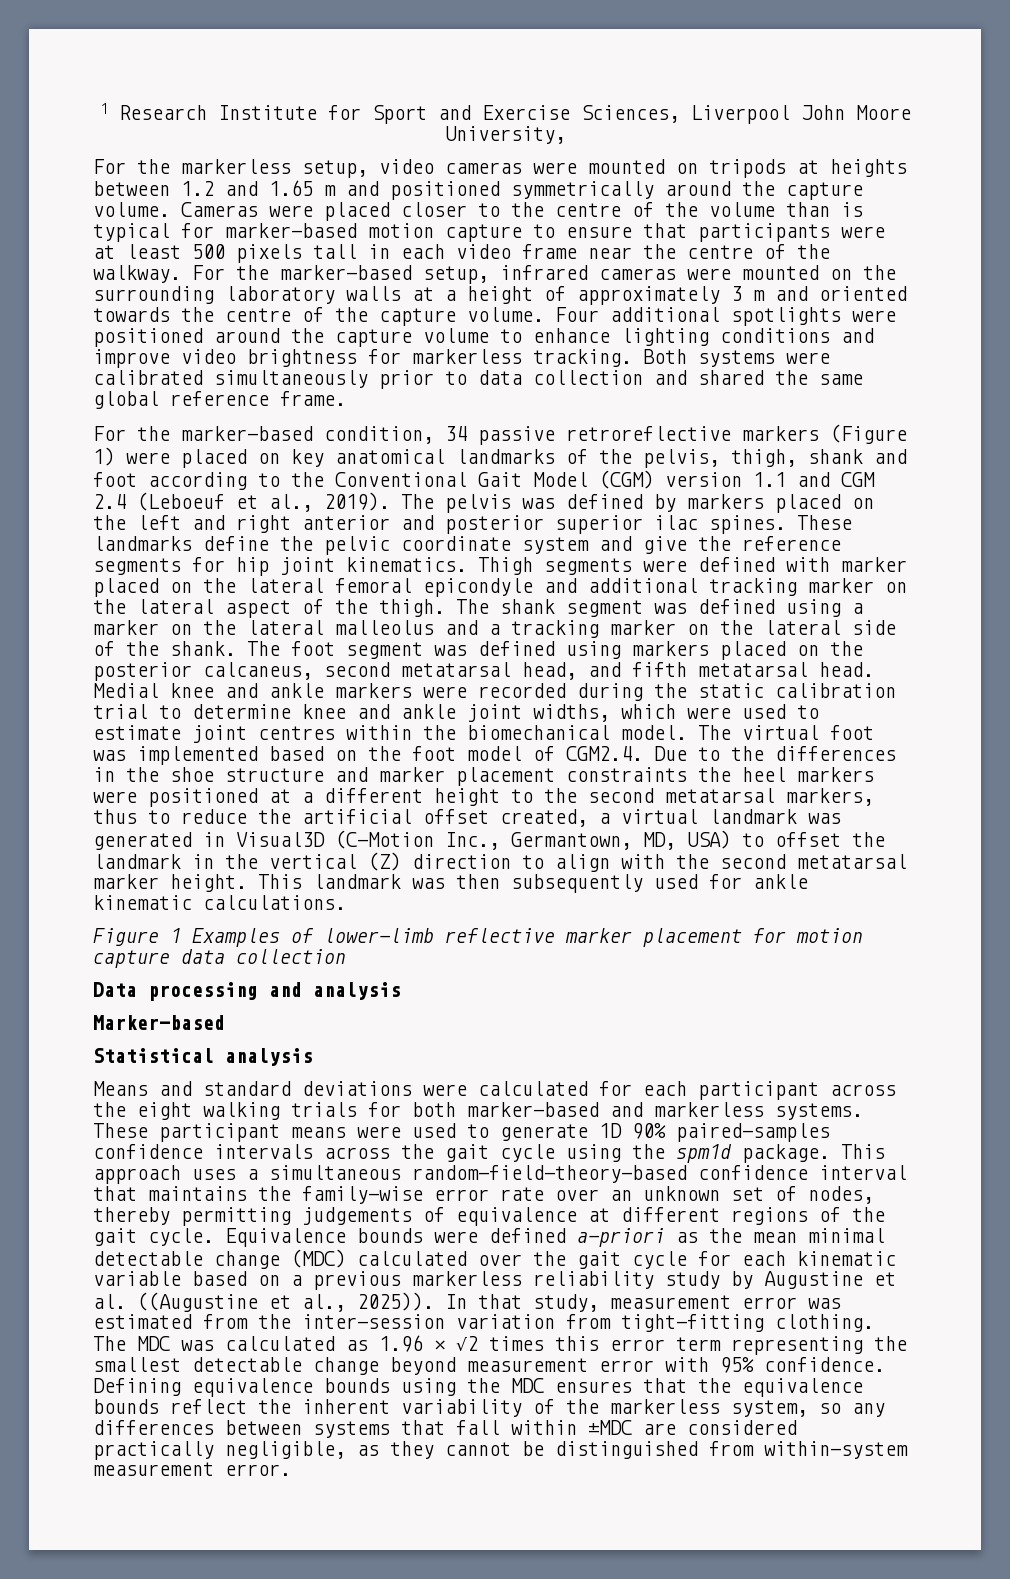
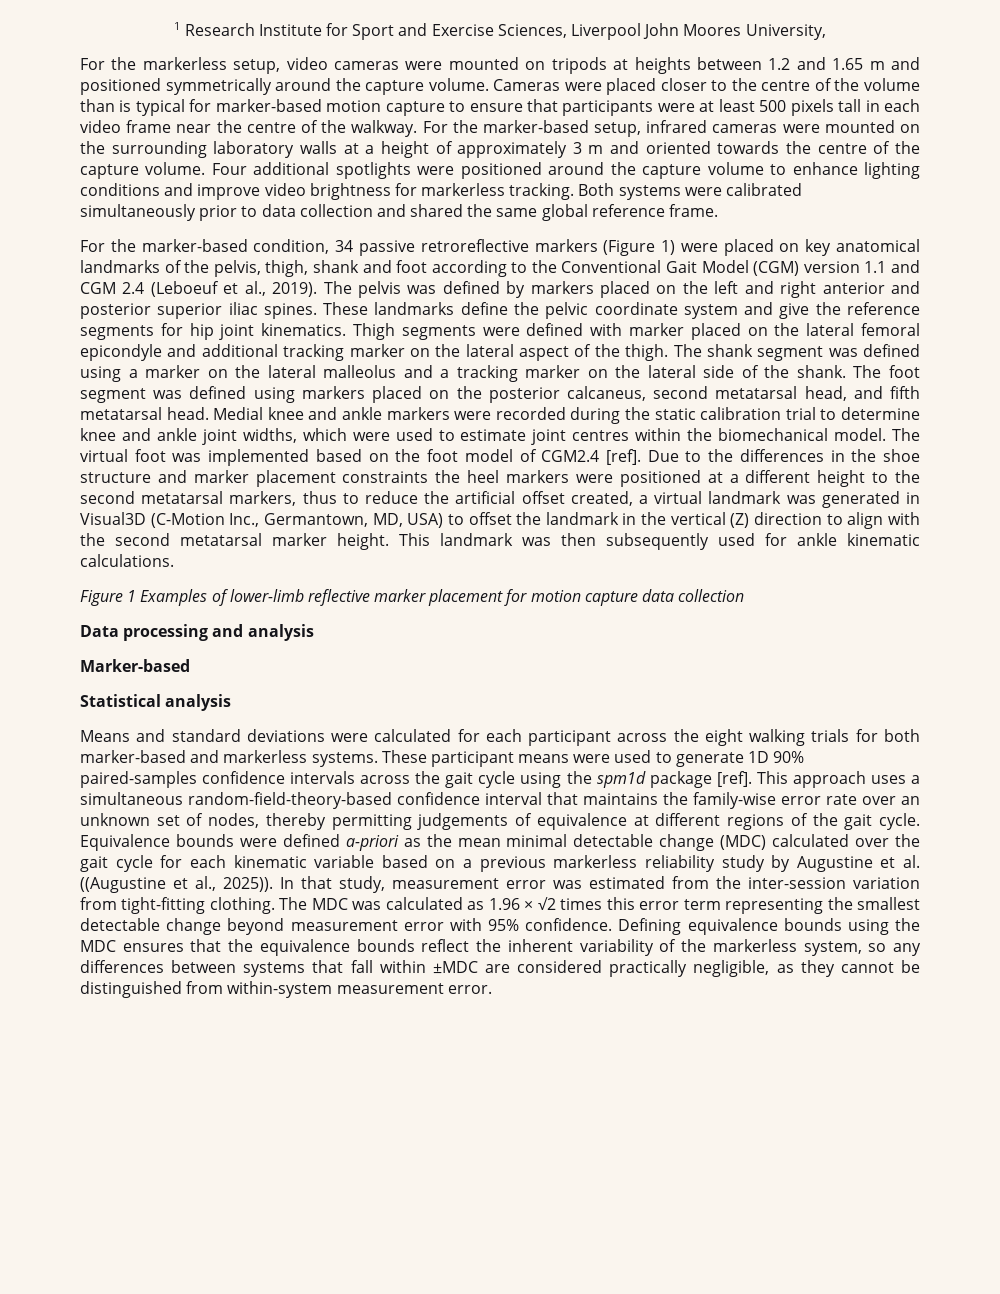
[855,105,911,120] Moore -> [683,24,742,36] Moores
[654,515,698,530] ilac -> [228,302,258,315] iliac
[566,746,643,761] CGM2.4. -> [541,449,641,465] CGM2.4 [ref].
[742,1144,830,1163] package. -> [649,771,752,788] package [ref].

